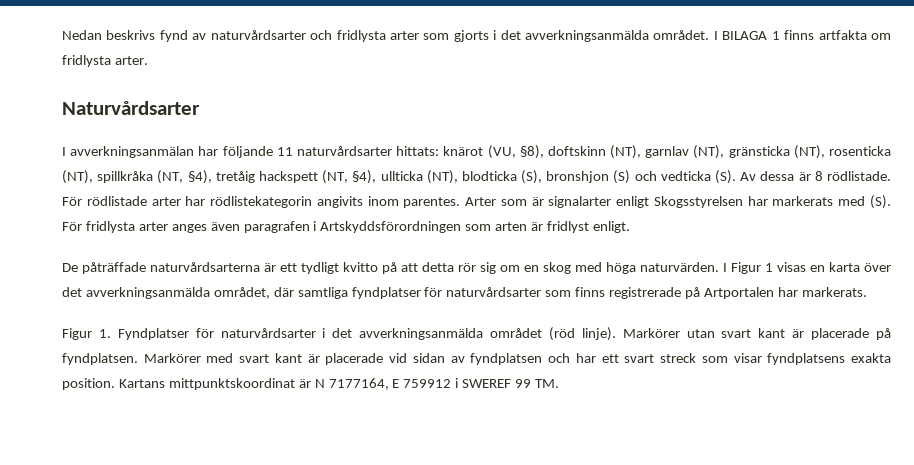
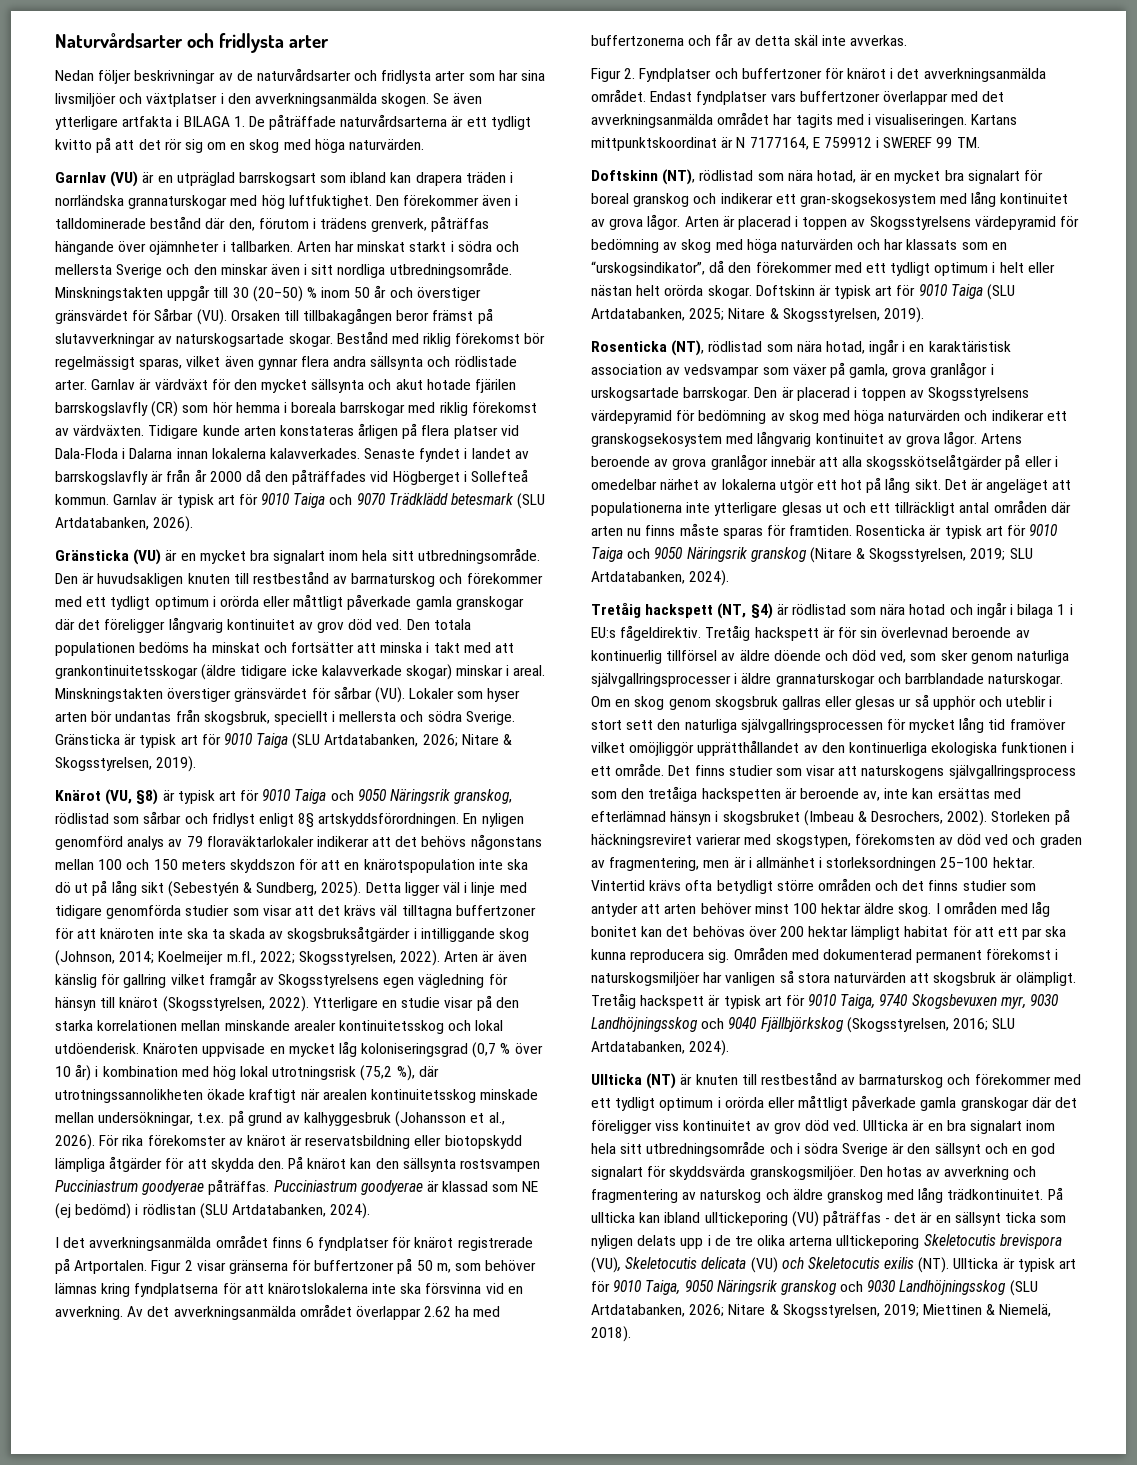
[62,30,207,42] Nedan beskrivs fynd av -> [55,33,330,53] [55,70,253,84] Naturvårdsarter och fridlysta arter // Nedan följer beskrivningar av de
[453,30,892,42] [62,55,148,67] [62,101,200,115] [62,145,891,159] [62,170,891,184] [62,195,891,209] [62,221,630,233] gjorts i det avverkningsanmälda området. I BILAGA 1 finns artfakta om fridlysta arter. // Naturvårdsarter // I avverkningsanmälan har följande 11 naturvårdsarter hittats: knärot (VU, §8), doftskinn (NT), garnlav (NT), gränsticka (NT), rosenticka (NT), spillkråka (NT, §4), tretåig hackspett (NT, §4), ullticka (NT), blodticka (S), bronshjon (S) och vedticka (S). Av dessa är 8 rödlistade. För rödlistade arter har rödlistekategorin angivits inom parentes. Arter som är signalarter enligt Skogsstyrelsen har markerats med (S). För fridlysta arter anges även paragrafen i Artskyddsförordningen som arten är fridlyst enligt. // -> [498,70,546,81] [55,93,483,107] [55,116,245,130] har sina livsmiljöer och växtplatser i den avverkningsanmälda skogen. Se även ytterligare artfakta i BILAGA 1.
[422,262,454,272] detta -> [138,139,161,150] det
[723,262,891,274] [62,287,867,299] [62,327,891,341] [62,353,891,365] [62,378,115,390] I Figur 1 visas en karta över det avverkningsanmälda området, där samtliga fyndplatser för naturvårdsarter som finns registrerade på Artportalen har markerats. // Figur 1. Fyndplatser för naturvårdsarter i det avverkningsanmälda området (röd linje). Markörer utan svart kant är placerade på fyndplatsen. Markörer med svart kant är placerade vid sidan av fyndplatsen och har ett svart streck som visar fyndplatsens exakta position. -> [55,171,514,187] [55,195,519,209] [55,216,490,232] [55,241,520,255] [55,262,512,278] [55,285,481,302] [55,308,493,325] [55,331,546,347] [55,356,517,370] [55,379,517,393] [55,401,537,417] [55,423,519,439] [55,448,529,462] [55,469,529,485] [55,493,546,509] [55,516,194,532] [55,548,540,565] [55,571,543,587] [55,594,524,610] [55,617,471,633] [55,642,515,656] [55,664,546,680] [55,686,521,703] [55,709,515,725] [55,733,513,749] [55,756,197,772] [55,789,513,805] [55,811,524,828] [55,834,542,850] [55,859,529,873] [55,880,527,897] [55,905,536,919] [55,926,530,942] [55,950,527,966] [55,972,508,988] [55,995,519,1012] [55,1020,504,1034] [55,1041,543,1058] [55,1064,439,1081] [55,1089,539,1103] [55,1110,505,1127] [55,1134,522,1150] [55,1156,541,1172] [55,1179,539,1195] [55,1203,371,1219] [55,1235,533,1251] [55,1258,537,1274] [55,1283,523,1297] [55,1304,501,1320] [591,33,908,46] [591,68,1046,82] [591,89,1005,105] [591,112,968,128] // Garnlav (VU) är en utpräglad barrskogsart som ibland kan drapera träden i norrländska grannaturskogar med hög luftfuktighet. Den förekommer även i talldominerade bestånd där den, förutom i trädens grenverk, påträffas hängande över ojämnheter i tallbarken. Arten har minskat starkt i södra och mellersta Sverige och den minskar även i sitt nordliga utbredningsområde. Minskningstakten uppgår till 30 (20–50) % inom 50 år och överstiger gränsvärdet för Sårbar (VU). Orsaken till tillbakagången beror främst på slutavverkningar av naturskogsartade skogar. Bestånd med riklig förekomst bör regelmässigt sparas, vilket även gynnar flera andra sällsynta och rödlistade arter. Garnlav är värdväxt för den mycket sällsynta och akut hotade fjärilen barrskogslavfly (CR) som hör hemma i boreala barrskogar med riklig förekomst av värdväxten. Tidigare kunde arten konstateras årligen på flera platser vid Dala-Floda i Dalarna innan lokalerna kalavverkades. Senaste fyndet i landet av barrskogslavfly är från år 2000 då den påträffades vid Högberget i Sollefteå kommun. Garnlav är typisk art för 9010 Taiga och 9070 Trädklädd betesmark (SLU Artdatabanken, 2026). // Gränsticka (VU) är en mycket bra signalart inom hela sitt utbredningsområde. Den är huvudsakligen knuten till restbestånd av barrnaturskog och förekommer med ett tydligt optimum i orörda eller måttligt påverkade gamla granskogar där det föreligger långvarig kontinuitet av grov död ved. Den totala populationen bedöms ha minskat och fortsätter att minska i takt med att grankontinuitetsskogar (äldre tidigare icke kalavverkade skogar) minskar i areal. Minskningstakten överstiger gränsvärdet för sårbar (VU). Lokaler som hyser arten bör undantas från skogsbruk, speciellt i mellersta och södra Sverige. Gränsticka är typisk art för 9010 Taiga (SLU Artdatabanken, 2026; Nitare & Skogsstyrelsen, 2019). // Knärot (VU, §8) är typisk art för 9010 Taiga och 9050 Näringsrik granskog, rödlistad som sårbar och fridlyst enligt 8§ artskyddsförordningen. En nyligen genomförd analys av 79 floraväktarlokaler indikerar att det behövs någonstans mellan 100 och 150 meters skyddszon för att en knärotspopulation inte ska dö ut på lång sikt (Sebestyén & Sundberg, 2025). Detta ligger väl i linje med tidigare genomförda studier som visar att det krävs väl tilltagna buffertzoner för att knäroten inte ska ta skada av skogsbruksåtgärder i intilliggande skog (Johnson, 2014; Koelmeijer m.fl., 2022; Skogsstyrelsen, 2022). Arten är även känslig för gallring vilket framgår av Skogsstyrelsens egen vägledning för hänsyn till knärot (Skogsstyrelsen, 2022). Ytterligare en studie visar på den starka korrelationen mellan minskande arealer kontinuitetsskog och lokal utdöenderisk. Knäroten uppvisade en mycket låg koloniseringsgrad (0,7 % över 10 år) i kombination med hög lokal utrotningsrisk (75,2 %), där utrotningssannolikheten ökade kraftigt när arealen kontinuitetsskog minskade mellan undersökningar, t.ex. på grund av kalhyggesbruk (Johansson et al., 2026). För rika förekomster av knärot är reservatsbildning eller biotopskydd lämpliga åtgärder för att skydda den. På knärot kan den sällsynta rostsvampen Pucciniastrum goodyerae påträffas. Pucciniastrum goodyerae är klassad som NE (ej bedömd) i rödlistan (SLU Artdatabanken, 2024). // I det avverkningsanmälda området finns 6 fyndplatser för knärot registrerade på Artportalen. Figur 2 visar gränserna för buffertzoner på 50 m, som behöver lämnas kring fyndplatserna för att knärotslokalerna inte ska försvinna vid en avverkning. Av det avverkningsanmälda området överlappar 2.62 ha med buffertzonerna och får av detta skäl inte avverkas. // Figur 2. Fyndplatser och buffertzoner för knärot i det avverkningsanmälda området. Endast fyndplatser vars buffertzoner överlappar med det avverkningsanmälda området har tagits med i visualiseringen.
(560, 383) none -> [591,169,1044,185] [591,191,1069,207] [591,214,1080,230] [591,239,1007,253] [591,260,1055,276] [591,284,1016,300] [591,307,924,323] [591,339,1011,356] [591,362,994,378] [591,387,1030,401] [591,410,1067,424] [591,431,1023,447] [591,454,1058,470] [591,477,1072,493] [591,500,1071,516] [591,523,1058,539] [591,547,1033,563] [591,570,730,586] [591,602,1073,619] [591,625,1030,641] [591,650,1070,664] [591,673,1064,687] [591,694,1053,710] [591,717,1066,733] [591,740,1075,756] [591,763,1076,779] [591,786,1021,802] [591,809,1070,826] [591,834,1082,848] [591,857,1035,871] [591,878,1036,894] [591,901,1051,917] [591,926,1067,940] [591,947,1059,963] [591,970,1076,986] [591,993,1059,1009] [591,1017,1016,1033] [591,1040,730,1056] [591,1072,1081,1089] [591,1095,1078,1111] [591,1120,1056,1134] [591,1141,1056,1157] [591,1166,1037,1180] [591,1187,1063,1203] [591,1210,1067,1227] [591,1234,1062,1249] [591,1257,1077,1273] [591,1280,1038,1296] [591,1304,1052,1318] [591,1326,631,1342] // Doftskinn (NT), rödlistad som nära hotad, är en mycket bra signalart för boreal granskog och indikerar ett gran-skogsekosystem med lång kontinuitet av grova lågor. Arten är placerad i toppen av Skogsstyrelsens värdepyramid för bedömning av skog med höga naturvärden och har klassats som en “urskogsindikator”, då den förekommer med ett tydligt optimum i helt eller nästan helt orörda skogar. Doftskinn är typisk art för 9010 Taiga (SLU Artdatabanken, 2025; Nitare & Skogsstyrelsen, 2019). // Rosenticka (NT), rödlistad som nära hotad, ingår i en karaktäristisk association av vedsvampar som växer på gamla, grova granlågor i urskogsartade barrskogar. Den är placerad i toppen av Skogsstyrelsens värdepyramid för bedömning av skog med höga naturvärden och indikerar ett granskogsekosystem med långvarig kontinuitet av grova lågor. Artens beroende av grova granlågor innebär att alla skogsskötselåtgärder på eller i omedelbar närhet av lokalerna utgör ett hot på lång sikt. Det är angeläget att populationerna inte ytterligare glesas ut och ett tillräckligt antal områden där arten nu finns måste sparas för framtiden. Rosenticka är typisk art för 9010 Taiga och 9050 Näringsrik granskog (Nitare & Skogsstyrelsen, 2019; SLU Artdatabanken, 2024). // Tretåig hackspett (NT, §4) är rödlistad som nära hotad och ingår i bilaga 1 i EU:s fågeldirektiv. Tretåig hackspett är för sin överlevnad beroende av kontinuerlig tillförsel av äldre döende och död ved, som sker genom naturliga självgallringsprocesser i äldre grannaturskogar och barrblandade naturskogar. Om en skog genom skogsbruk gallras eller glesas ur så upphör och uteblir i stort sett den naturliga självgallringsprocessen för mycket lång tid framöver vilket omöjliggör upprätthållandet av den kontinuerliga ekologiska funktionen i ett område. Det finns studier som visar att naturskogens självgallringsprocess som den tretåiga hackspetten är beroende av, inte kan ersättas med efterlämnad hänsyn i skogsbruket (Imbeau & Desrochers, 2002). Storleken på häckningsreviret varierar med skogstypen, förekomsten av död ved och graden av fragmentering, men är i allmänhet i storleksordningen 25–100 hektar. Vintertid krävs ofta betydligt större områden och det finns studier som antyder att arten behöver minst 100 hektar äldre skog. I områden med låg bonitet kan det behövas över 200 hektar lämpligt habitat för att ett par ska kunna reproducera sig. Områden med dokumenterad permanent förekomst i naturskogsmiljöer har vanligen så stora naturvärden att skogsbruk är olämpligt. Tretåig hackspett är typisk art för 9010 Taiga, 9740 Skogsbevuxen myr, 9030 Landhöjningsskog och 9040 Fjällbjörkskog (Skogsstyrelsen, 2016; SLU Artdatabanken, 2024). // Ullticka (NT) är knuten till restbestånd av barrnaturskog och förekommer med ett tydligt optimum i orörda eller måttligt påverkade gamla granskogar där det föreligger viss kontinuitet av grov död ved. Ullticka är en bra signalart inom hela sitt utbredningsområde och i södra Sverige är den sällsynt och en god signalart för skyddsvärda granskogsmiljöer. Den hotas av avverkning och fragmentering av naturskog och äldre granskog med lång trädkontinuitet. På ullticka kan ibland ulltickeporing (VU) påträffas - det är en sällsynt ticka som nyligen delats upp i de tre olika arterna ulltickeporing Skeletocutis brevispora (VU), Skeletocutis delicata (VU) och Skeletocutis exilis (NT). Ullticka är typisk art för 9010 Taiga, 9050 Näringsrik granskog och 9030 Landhöjningsskog (SLU Artdatabanken, 2026; Nitare & Skogsstyrelsen, 2019; Miettinen & Niemelä, 2018).

